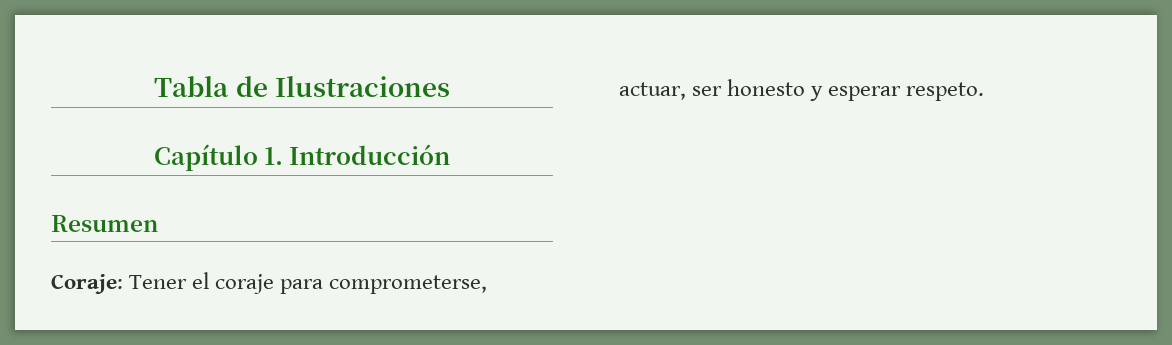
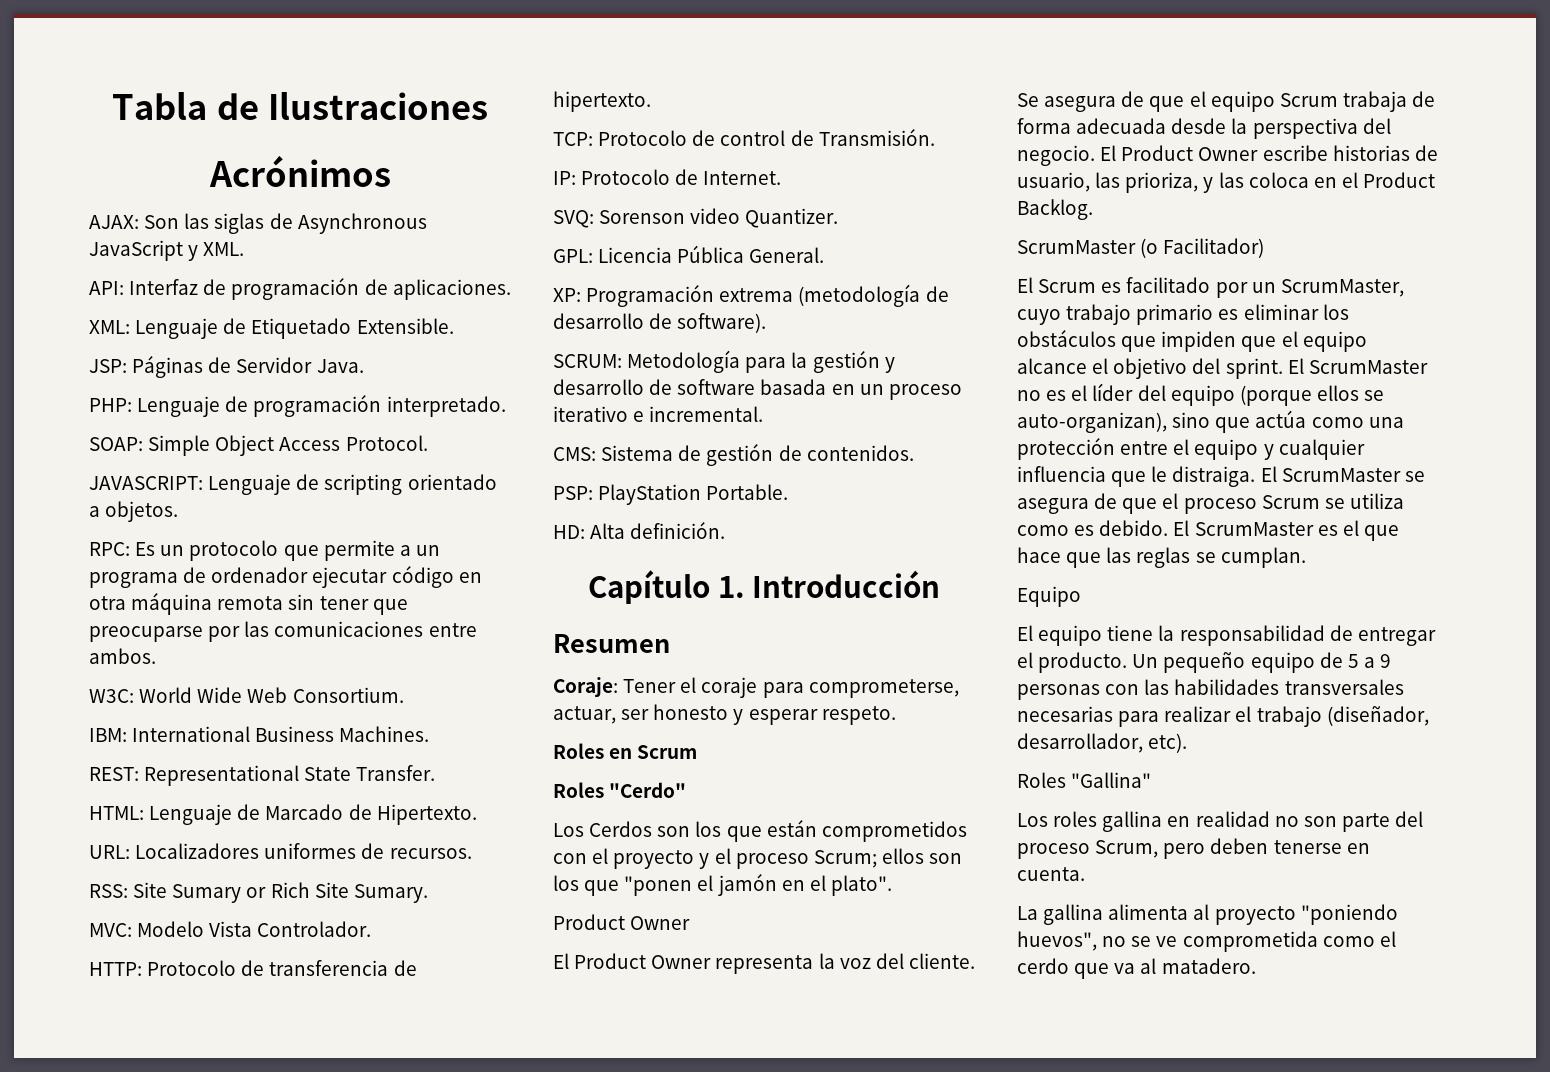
(450, 86) none -> [208,155,391,187] [89,213,427,234] [89,240,245,261] [89,278,511,300] [89,318,454,339] [89,356,364,378] [89,395,506,417] [89,435,428,456] [89,474,497,495] [89,501,179,522] [89,540,440,561] [89,566,482,588] [89,593,408,615] [89,621,477,642] [89,648,156,664] [89,687,404,703] [89,726,430,742] [89,765,436,786] [89,804,477,825] [89,843,472,859] [89,882,428,903] [89,921,372,937] [89,960,417,976] [553,91,651,112] [553,129,935,146] [553,169,782,185] [553,208,839,228] [553,245,825,263] [553,284,949,307] [553,313,767,333] [553,350,895,373] [553,379,962,400] [553,406,764,422] [553,444,914,466] [553,484,789,505] [553,522,726,539] // Acrónimos // AJAX: Son las siglas de Asynchronous JavaScript y XML. // API: Interfaz de programación de aplicaciones. // XML: Lenguaje de Etiquetado Extensible. // JSP: Páginas de Servidor Java. // PHP: Lenguaje de programación interpretado. // SOAP: Simple Object Access Protocol. // JAVASCRIPT: Lenguaje de scripting orientado a objetos. // RPC: Es un protocolo que permite a un programa de ordenador ejecutar código en otra máquina remota sin tener que preocuparse por las comunicaciones entre ambos. // W3C: World Wide Web Consortium. // IBM: International Business Machines. // REST: Representational State Transfer. // HTML: Lenguaje de Marcado de Hipertexto. // URL: Localizadores uniformes de recursos. // RSS: Site Sumary or Rich Site Sumary. // MVC: Modelo Vista Controlador. // HTTP: Protocolo de transferencia de hipertexto. // TCP: Protocolo de control de Transmisión. // IP: Protocolo de Internet. // SVQ: Sorenson video Quantizer. // GPL: Licencia Pública General. // XP: Programación extrema (metodología de desarrollo de software). // SCRUM: Metodología para la gestión y desarrollo de software basada en un proceso iterativo e incremental. // CMS: Sistema de gestión de contenidos. // PSP: PlayStation Portable. // HD: Alta definición.
(985, 91) none -> [553,743,698,759] [553,782,687,798] [553,820,967,842] [553,848,963,869] [553,874,892,896] [553,914,691,930] [553,953,975,974] [1017,91,1436,112] [1017,118,1391,139] [1017,145,1438,166] [1017,172,1436,193] [1017,199,1093,220] [1017,238,1265,258] [1017,277,1404,298] [1017,304,1349,325] [1017,330,1367,352] [1017,358,1428,379] [1017,383,1385,406] [1017,410,1404,433] [1017,438,1365,460] [1017,466,1425,487] [1017,493,1404,514] [1017,520,1399,541] [1017,547,1306,568] [1017,586,1081,607] [1017,625,1436,646] [1017,652,1392,673] [1017,679,1404,700] [1017,706,1429,727] [1017,733,1188,753] [1017,772,1152,788] [1017,811,1424,832] [1017,838,1370,859] [1017,867,1085,881] [1017,904,1398,925] [1017,931,1396,952] [1017,958,1256,979] // Roles en Scrum // Roles "Cerdo" // Los Cerdos son los que están comprometidos con el proyecto y el proceso Scrum; ellos son los que "ponen el jamón en el plato". // Product Owner // El Product Owner representa la voz del cliente. Se asegura de que el equipo Scrum trabaja de forma adecuada desde la perspectiva del negocio. El Product Owner escribe historias de usuario, las prioriza, y las coloca en el Product Backlog. // ScrumMaster (o Facilitador) // El Scrum es facilitado por un ScrumMaster, cuyo trabajo primario es eliminar los obstáculos que impiden que el equipo alcance el objetivo del sprint. El ScrumMaster no es el líder del equipo (porque ellos se auto-organizan), sino que actúa como una protección entre el equipo y cualquier influencia que le distraiga. El ScrumMaster se asegura de que el proceso Scrum se utiliza como es debido. El ScrumMaster es el que hace que las reglas se cumplan. // Equipo // El equipo tiene la responsabilidad de entregar el producto. Un pequeño equipo de 5 a 9 personas con las habilidades transversales necesarias para realizar el trabajo (diseñador, desarrollador, etc). // Roles "Gallina" // Los roles gallina en realidad no son parte del proceso Scrum, pero deben tenerse en cuenta. // La gallina alimenta al proyecto "poniendo huevos", no se ve comprometida como el cerdo que va al matadero.

